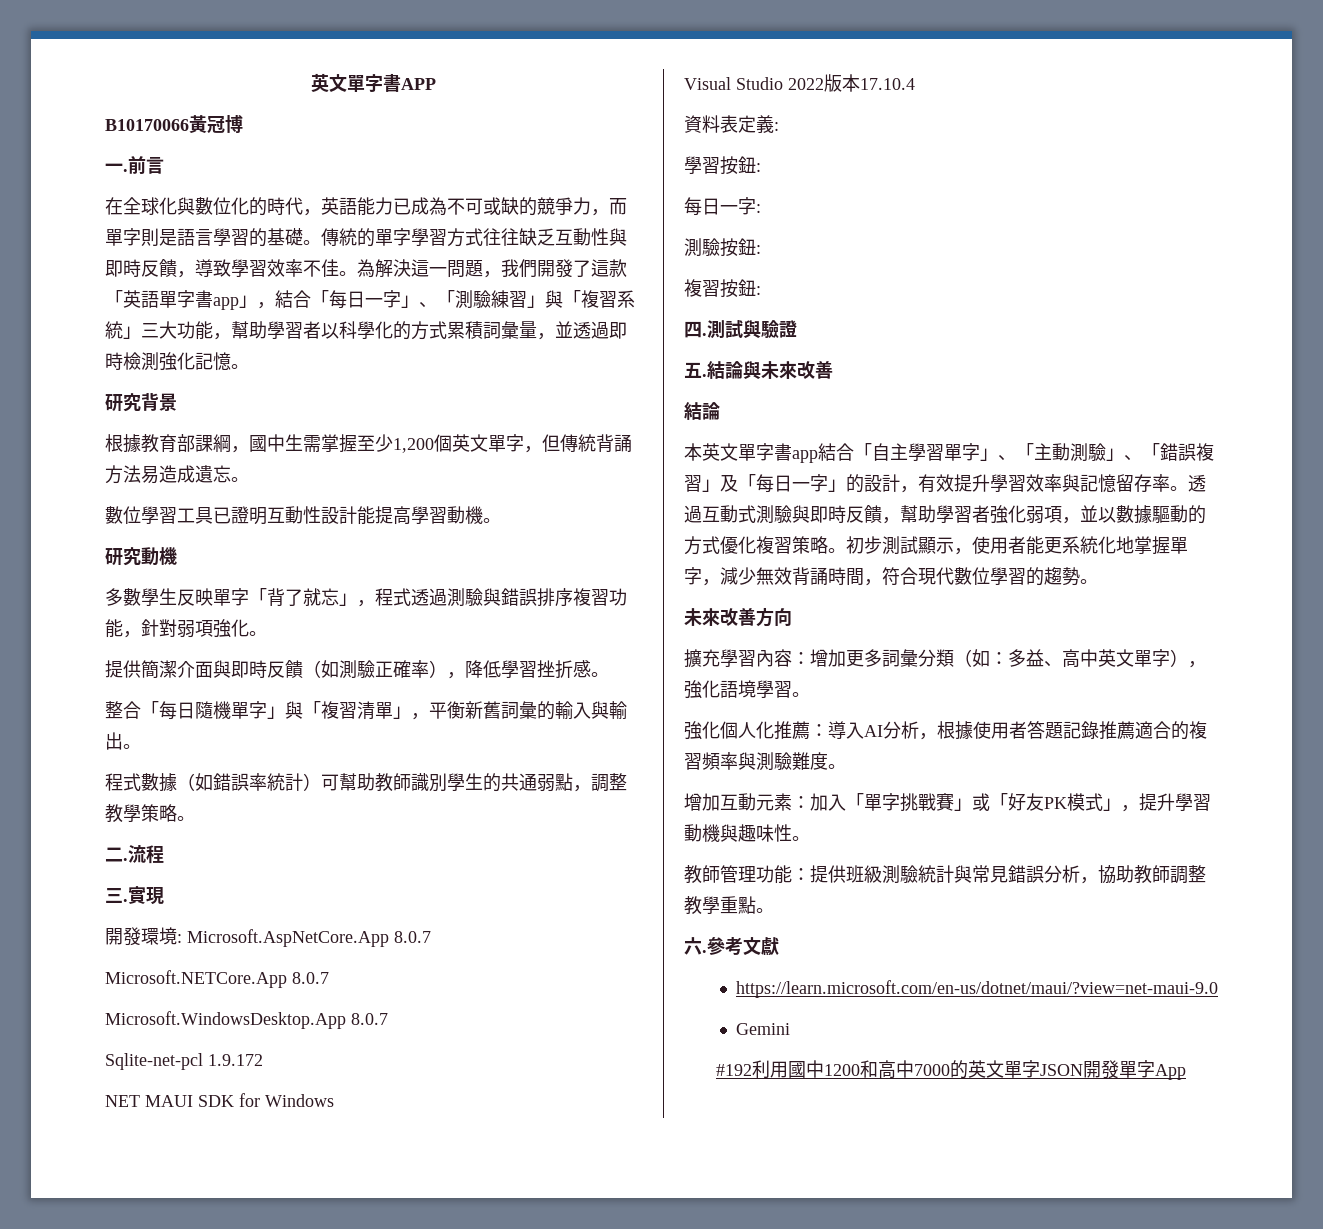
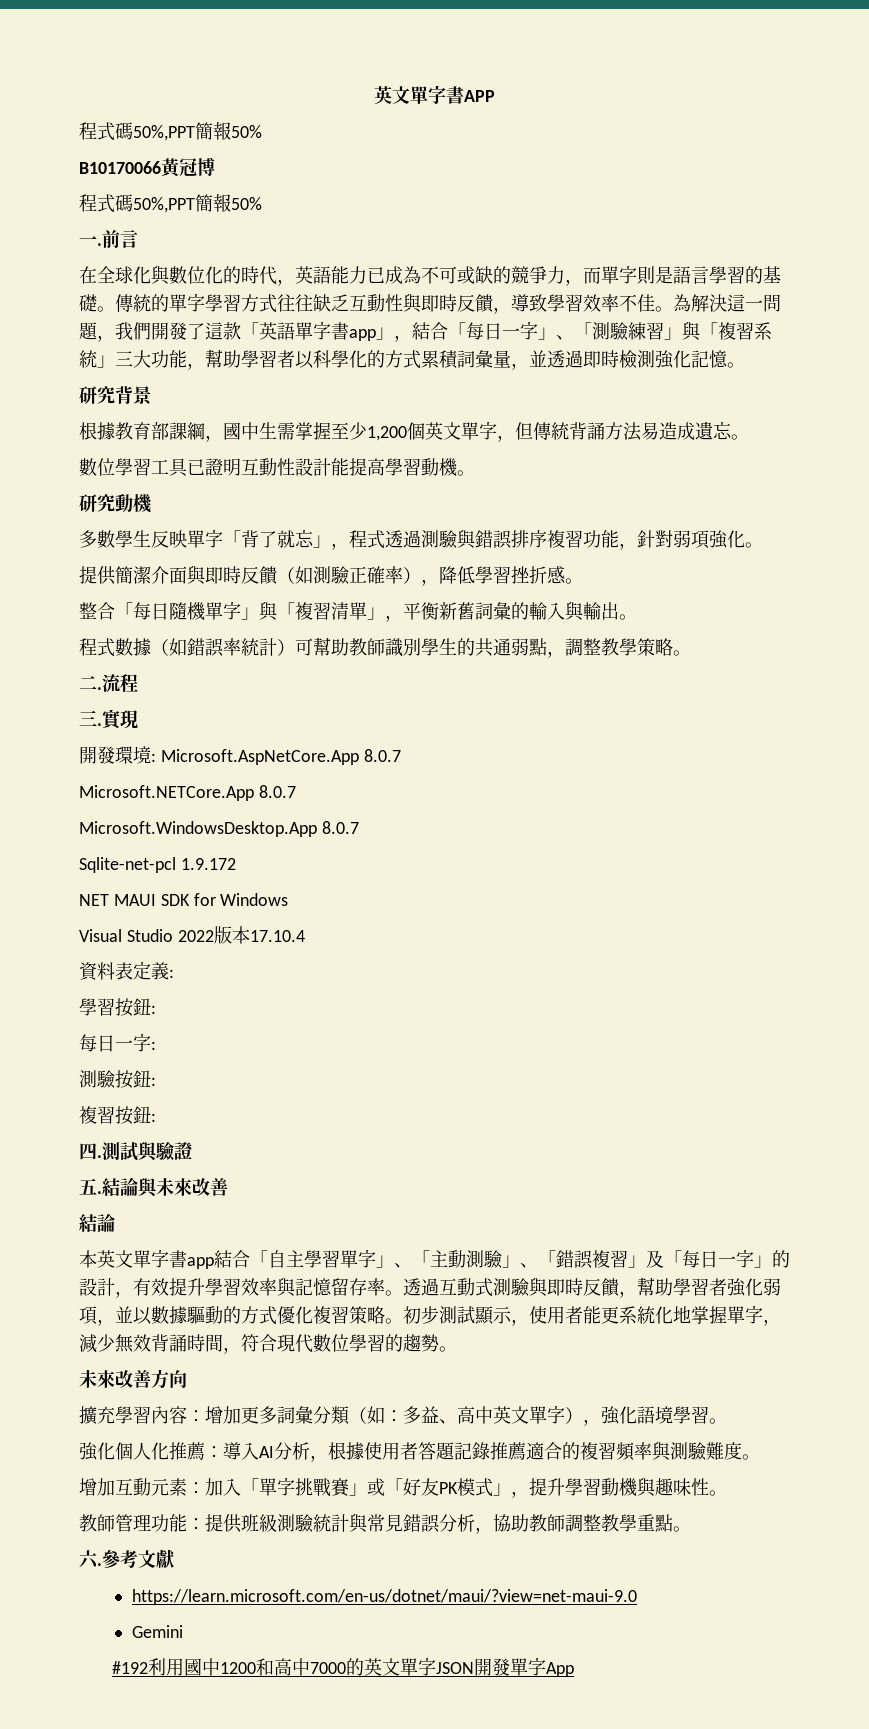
[105,115,243,134] B10170066黃冠博 -> [79,121,262,141] [79,157,215,178] [79,193,262,213] 程式碼50%,PPT簡報50% // B10170066黃冠博 // 程式碼50%,PPT簡報50%

